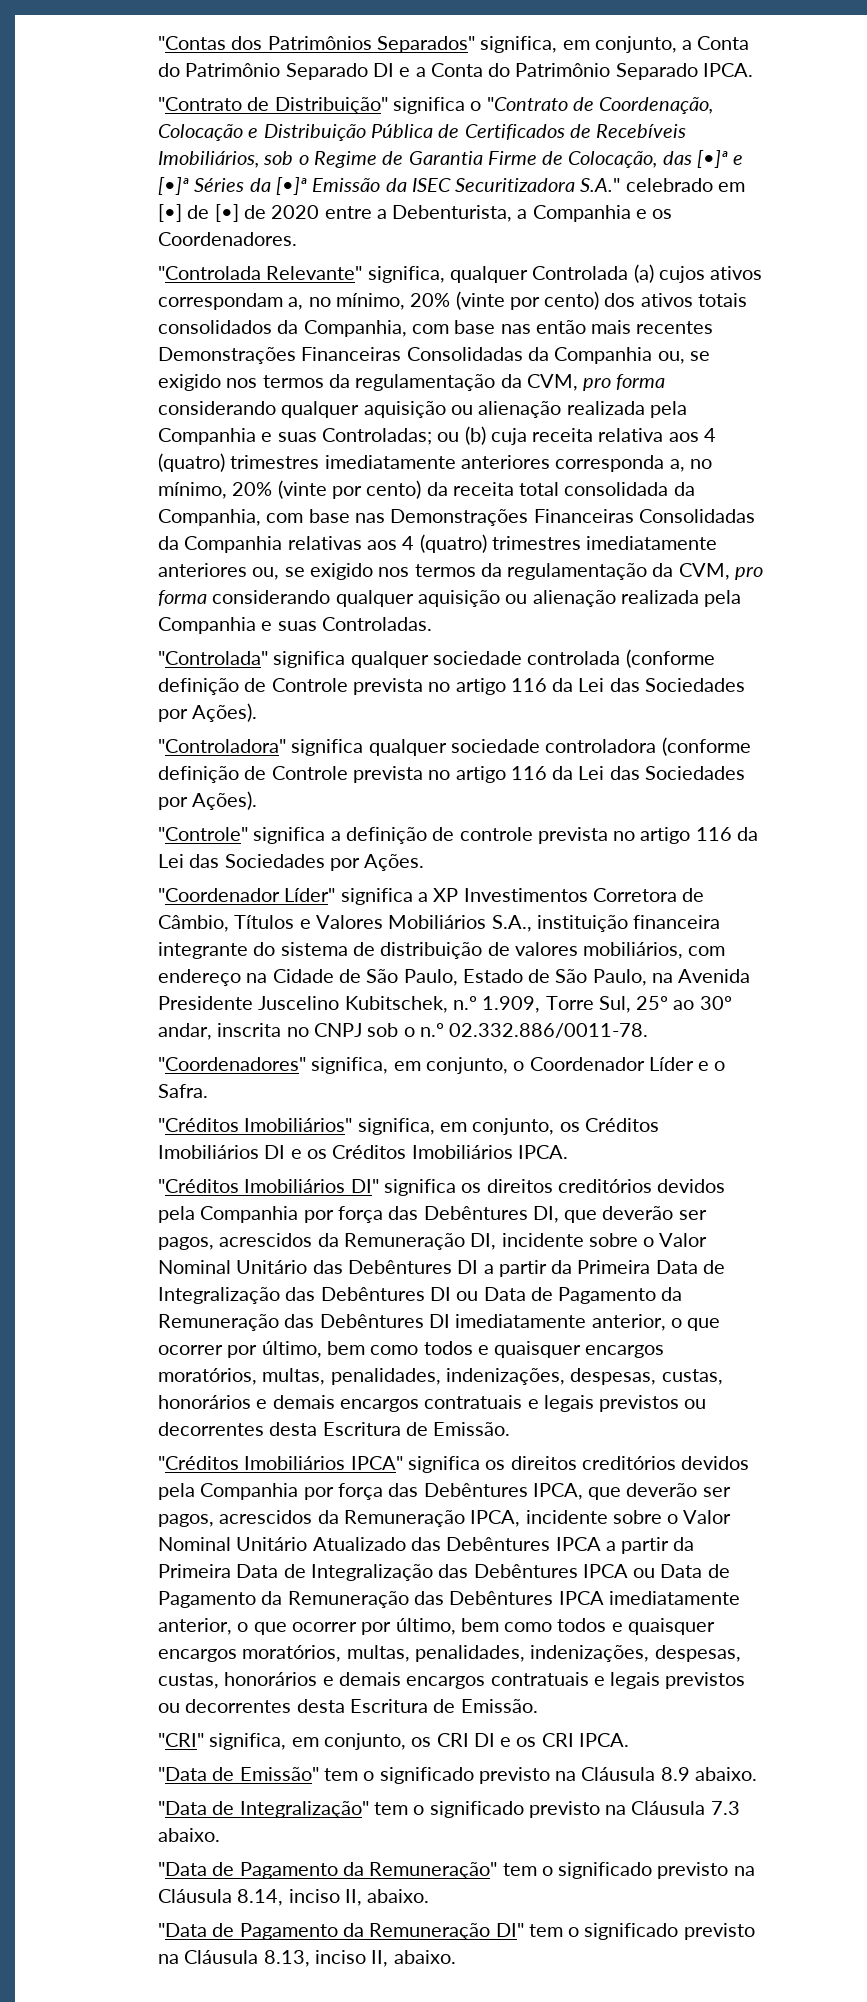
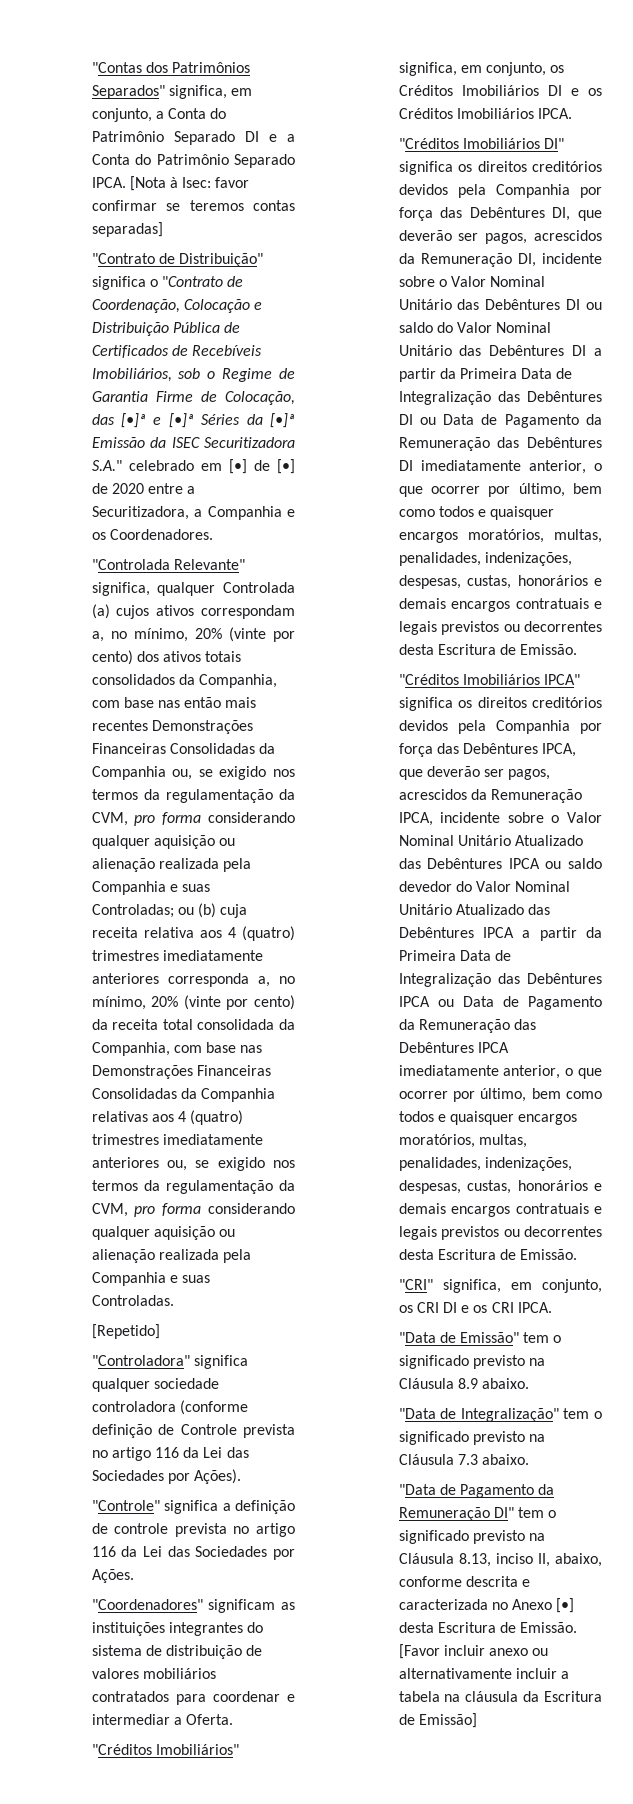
(753, 70) none -> [129,176,250,191] [91,200,295,211] [91,222,163,237] [Nota à Isec: favor confirmar se teremos contas separadas]
[392,205,513,222] Debenturista, -> [91,506,189,520] Securitizadora,
[158,649,715,668] [158,678,745,695] [158,703,258,722] "Controlada" significa qualquer sociedade controlada (conforme definição de Controle prevista no artigo 116 da Lei das Sociedades por Ações). -> [91,1324,160,1339] [Repetido]
[158,888,705,905] [158,915,721,932] [158,942,249,959] "Coordenador Líder" significa a XP Investimentos Corretora de Câmbio, Títulos e Valores Mobiliários S.A., instituição financeira integrante -> [91,1599,295,1613] [91,1622,243,1636] "Coordenadores" significam as instituições integrantes
[583,942,726,959] [158,969,751,986] [158,996,732,1013] [158,1023,649,1040] [158,1057,726,1074] [158,1084,209,1098] mobiliários, com endereço na Cidade de São Paulo, Estado de São Paulo, na Avenida Presidente Juscelino Kubitschek, n.º 1.909, Torre Sul, 25º ao 30º andar, inscrita no CNPJ sob o n.º 02.332.886/0011-78. // "Coordenadores" significa, em conjunto, o Coordenador Líder e o Safra. -> [142,1668,216,1679] [91,1691,295,1705] [91,1714,234,1725] mobiliários contratados para coordenar e intermediar a Oferta.
(479, 1267) none -> [586,302,602,310] [398,322,552,333] [398,345,587,356] ou saldo do Valor Nominal Unitário das Debêntures DI
(601, 1544) none -> [545,858,602,869] [398,881,571,892] [398,904,551,915] [398,927,514,938] ou saldo devedor do Valor Nominal Unitário Atualizado das Debêntures IPCA
[158,1862,755,1879] [158,1889,430,1906] // "Data de Pagamento da Remuneração" tem o significado previsto na Cláusula 8.14, inciso II, abaixo. -> (530, 1459) none
[393,1950,456,1964] abaixo. -> [555,1553,602,1567] [398,1576,531,1587] [398,1598,575,1613] [398,1622,578,1633] [398,1644,549,1659] [398,1668,570,1679] [398,1691,602,1702] [398,1713,477,1728] abaixo, conforme descrita e caracterizada no Anexo [•] desta Escritura de Emissão. [Favor incluir anexo ou alternativamente incluir a tabela na cláusula da Escritura de Emissão]

